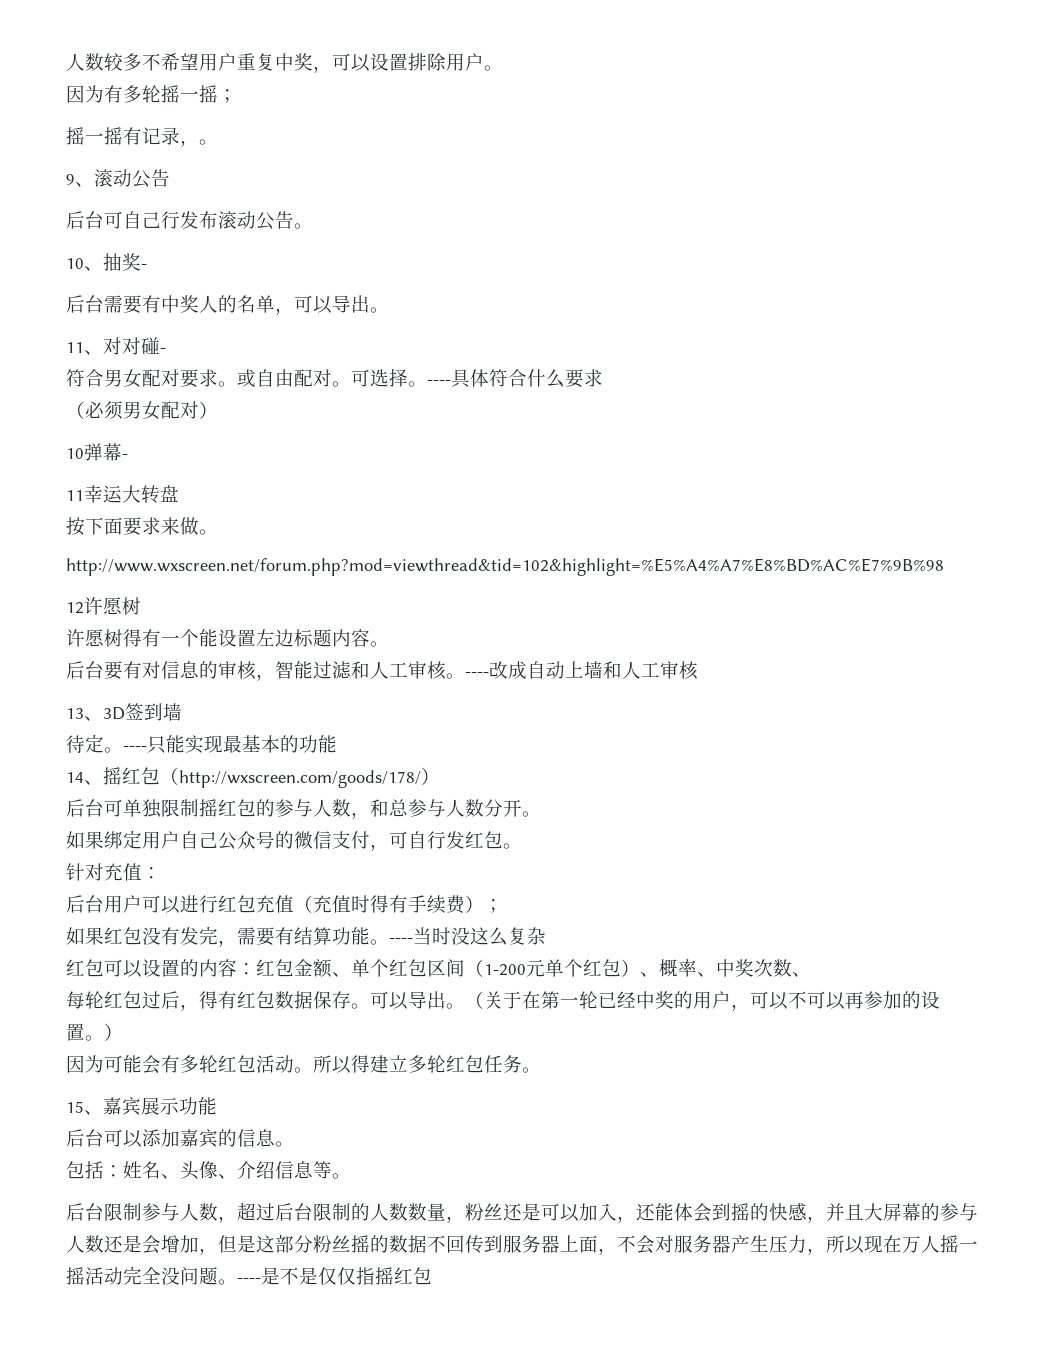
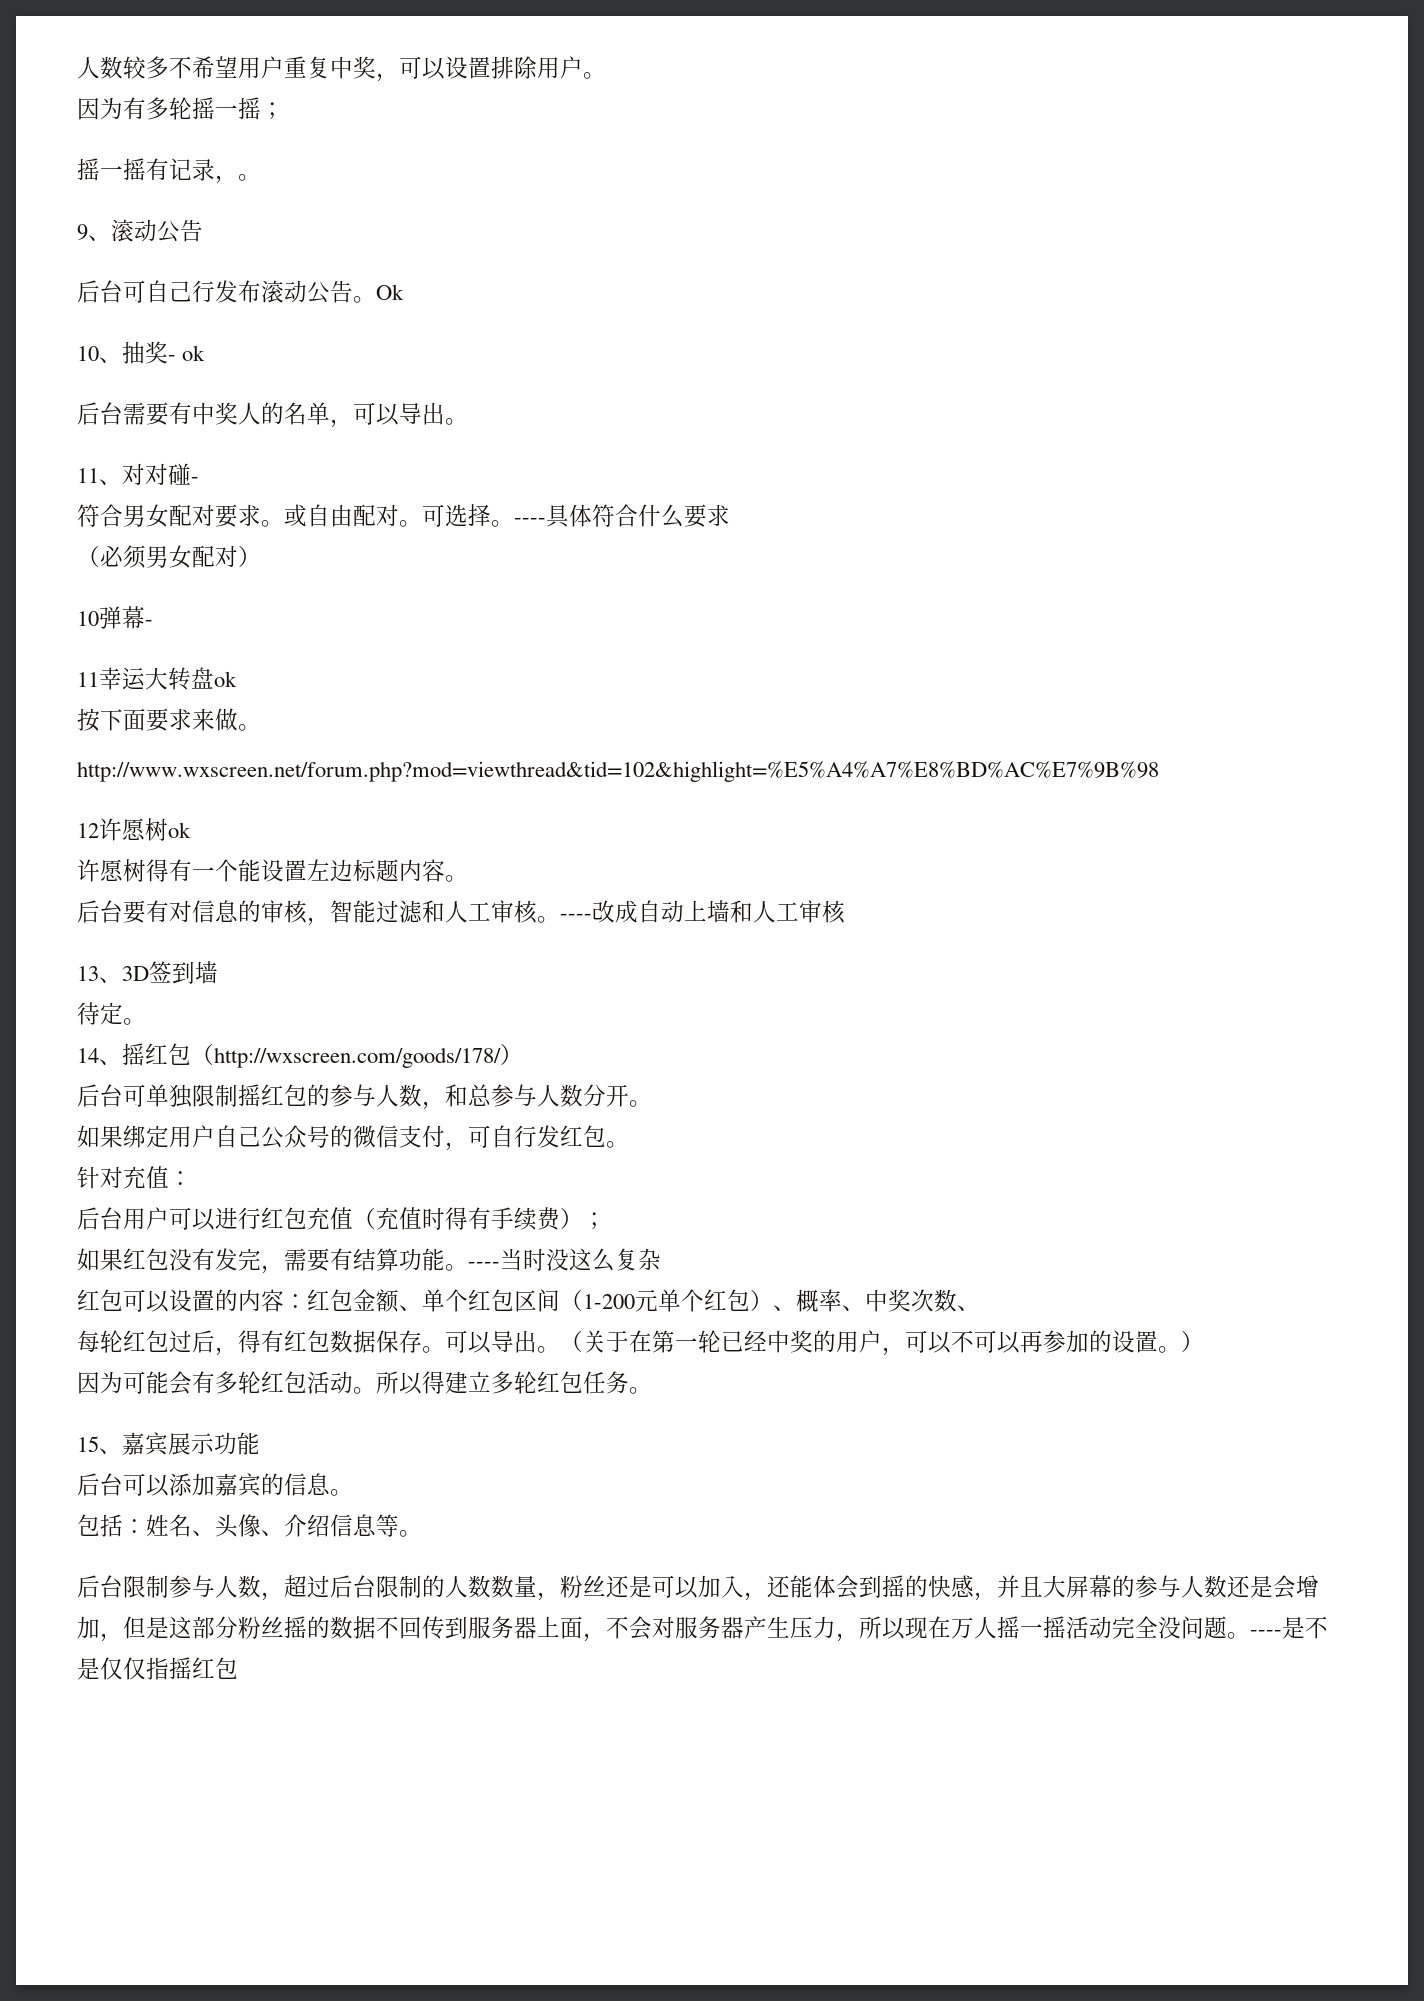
(313, 226) none -> [376,284,404,300] Ok
(147, 266) none -> [182,345,206,361] ok
(179, 493) none -> [214,671,237,687] ok
(141, 606) none -> [168,822,191,838] ok
[123,735,337,754] ----只能实现最基本的功能 -> (146, 1021) none

